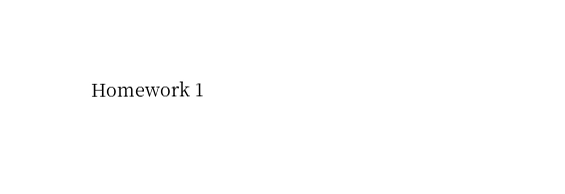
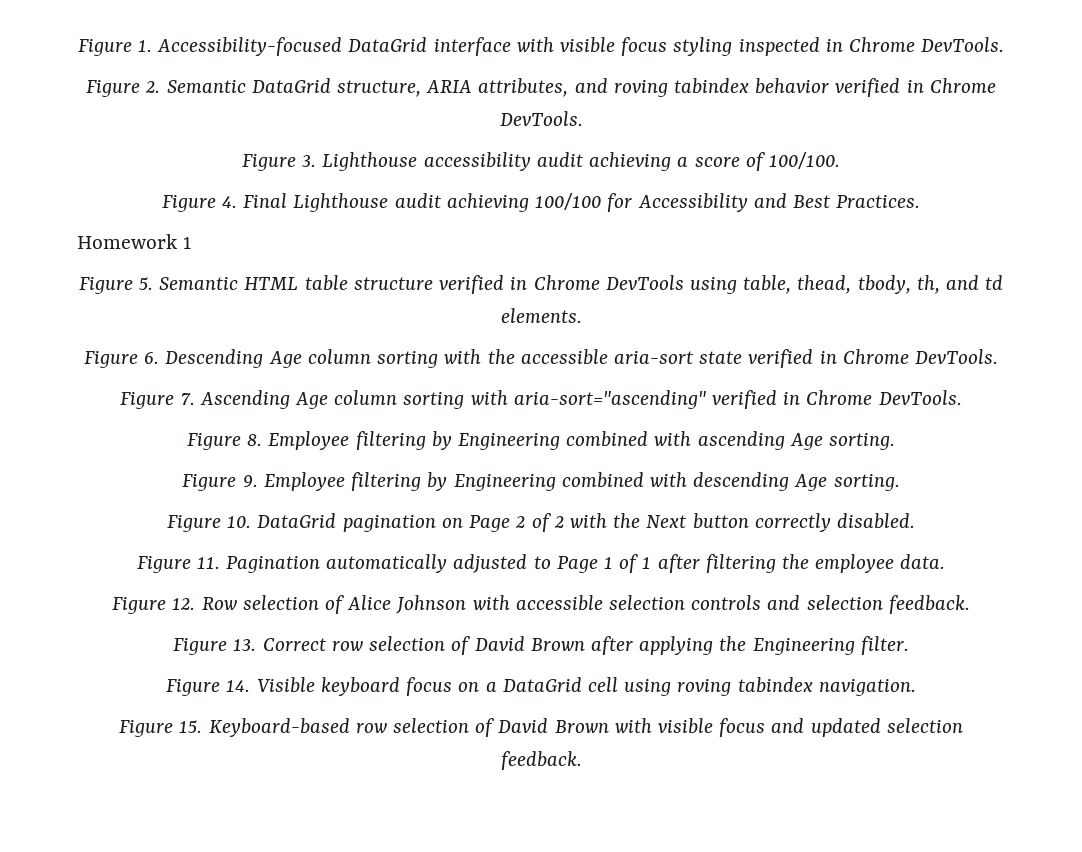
[90,80,203,97] Homework 1 -> [77,37,1005,56] [86,78,996,97] [499,111,583,126] [242,152,840,171] [161,193,921,212] [77,234,192,249] [78,275,1004,294] [500,308,582,323] [84,349,998,368] [120,390,962,409] [186,431,896,450] [182,472,900,491] [167,513,915,532] [136,554,946,573] [112,595,970,614] [173,636,909,655] [166,677,916,696] [119,718,963,737] [500,751,582,770] Figure 1. Accessibility-focused DataGrid interface with visible focus styling inspected in Chrome DevTools. // Figure 2. Semantic DataGrid structure, ARIA attributes, and roving tabindex behavior verified in Chrome DevTools. // Figure 3. Lighthouse accessibility audit achieving a score of 100/100. // Figure 4. Final Lighthouse audit achieving 100/100 for Accessibility and Best Practices. // Homework 1 // Figure 5. Semantic HTML table structure verified in Chrome DevTools using table, thead, tbody, th, and td elements. // Figure 6. Descending Age column sorting with the accessible aria-sort state verified in Chrome DevTools. // Figure 7. Ascending Age column sorting with aria-sort="ascending" verified in Chrome DevTools. // Figure 8. Employee filtering by Engineering combined with ascending Age sorting. // Figure 9. Employee filtering by Engineering combined with descending Age sorting. // Figure 10. DataGrid pagination on Page 2 of 2 with the Next button correctly disabled. // Figure 11. Pagination automatically adjusted to Page 1 of 1 after filtering the employee data. // Figure 12. Row selection of Alice Johnson with accessible selection controls and selection feedback. // Figure 13. Correct row selection of David Brown after applying the Engineering filter. // Figure 14. Visible keyboard focus on a DataGrid cell using roving tabindex navigation. // Figure 15. Keyboard-based row selection of David Brown with visible focus and updated selection feedback.

